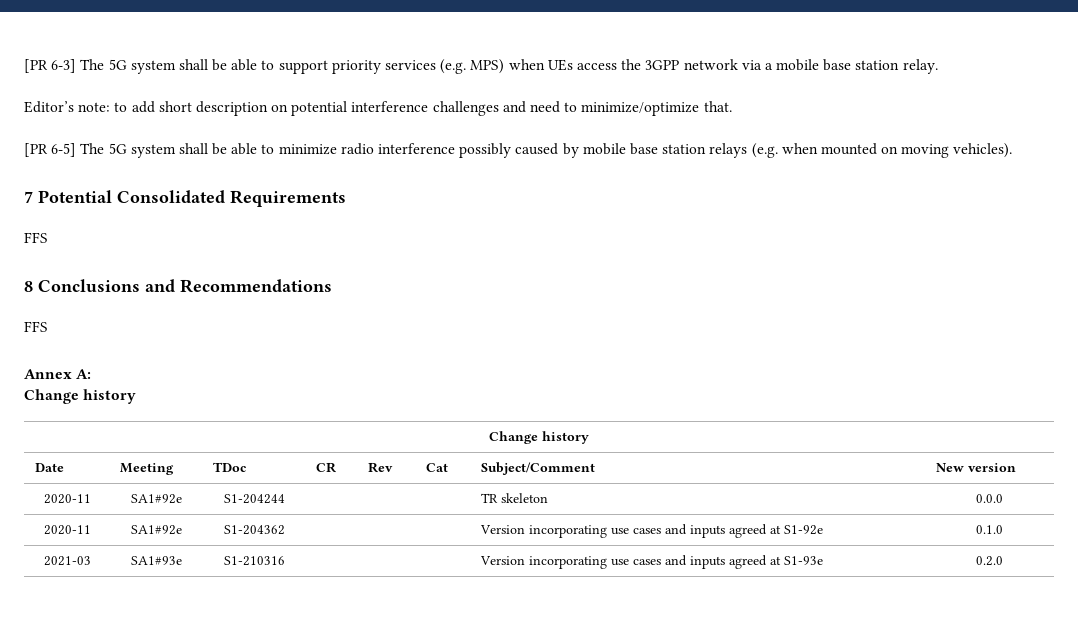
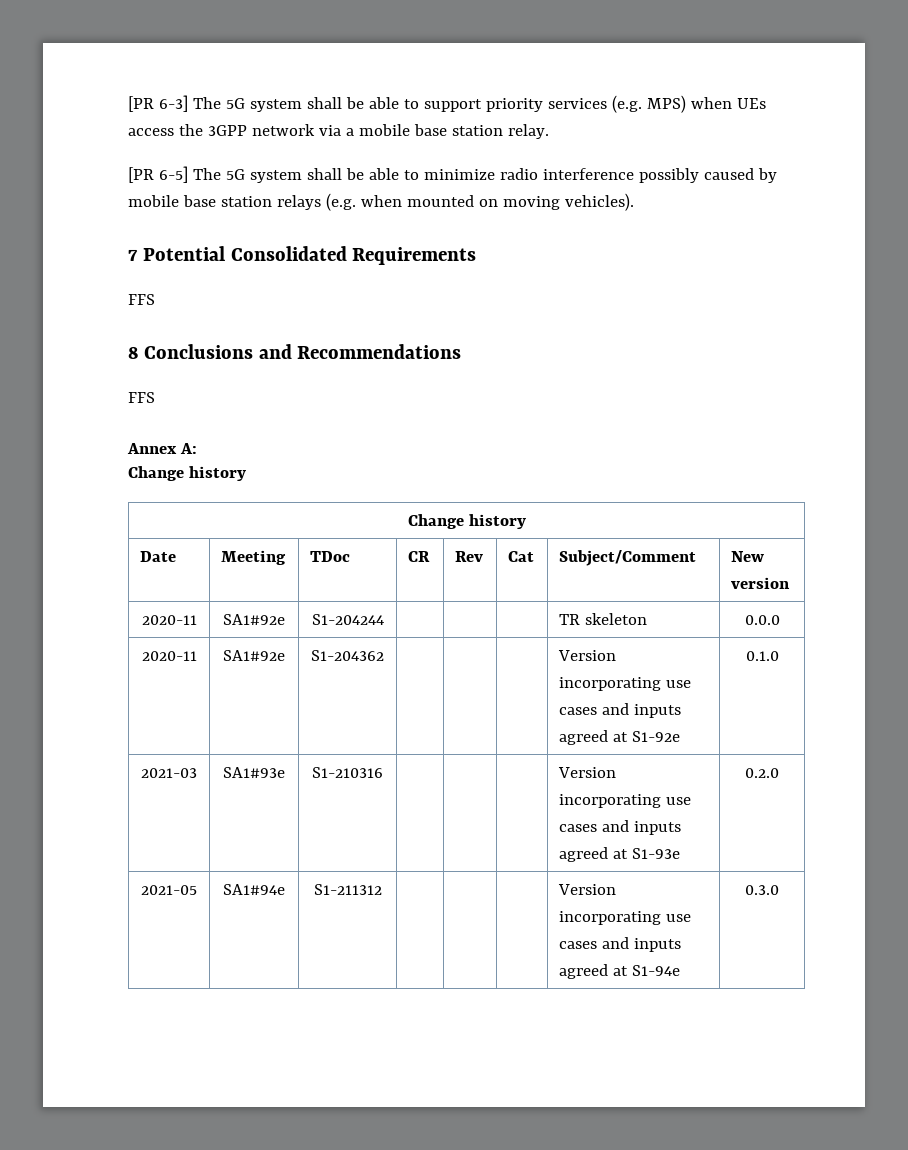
[24,101,732,116] // Editor’s note: to add short description on potential interference challenges and need to minimize/optimize that. -> (549, 131) none
(1003, 561) none -> [141,885,197,895] [223,884,285,895] [313,884,382,895] [558,884,617,895] [559,911,692,925] [559,937,682,952] [559,964,681,979] [745,885,779,895] // 2021-05 | SA1#94e | S1-211312 | | | | Version incorporating use cases and inputs agreed at S1-94e | 0.3.0

